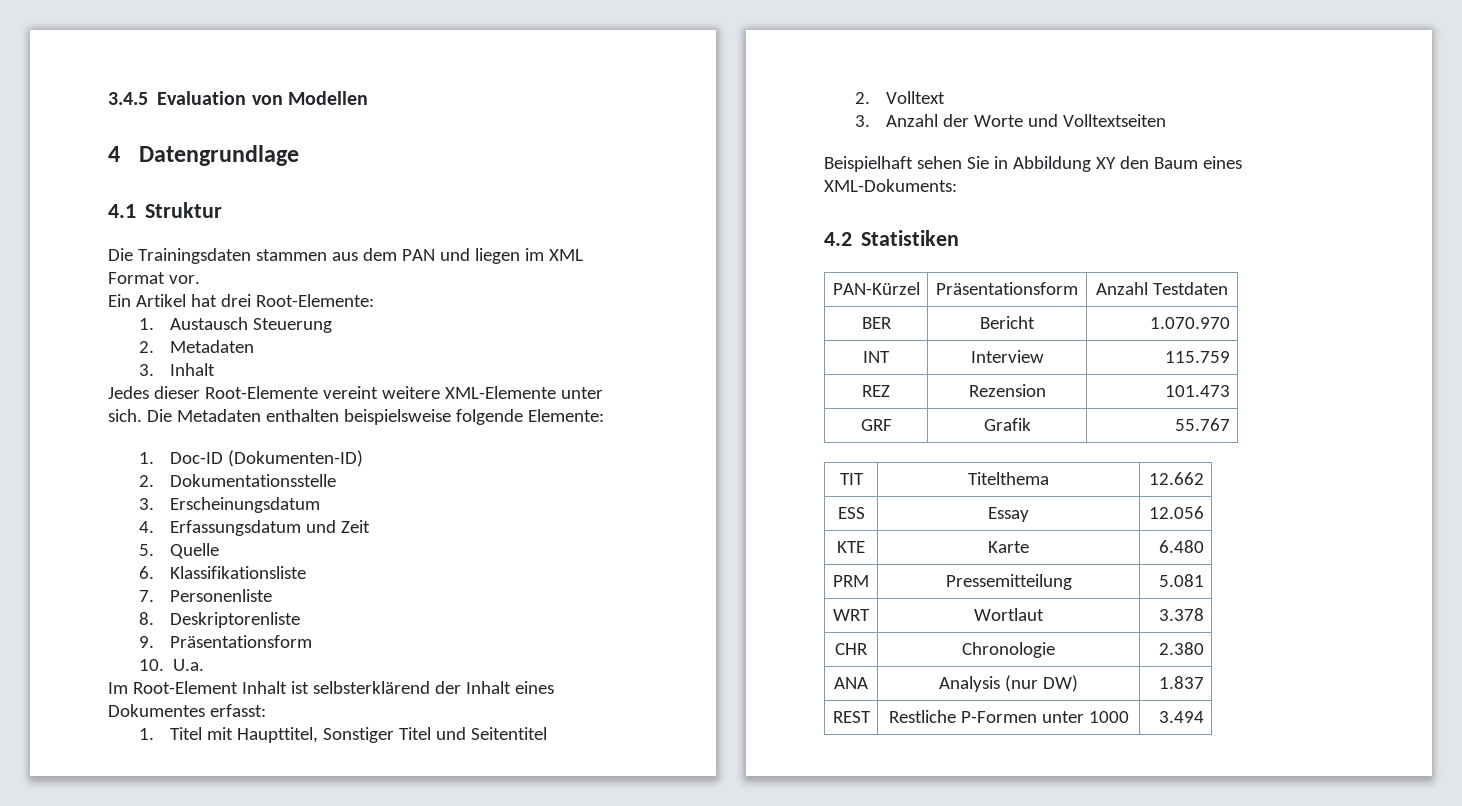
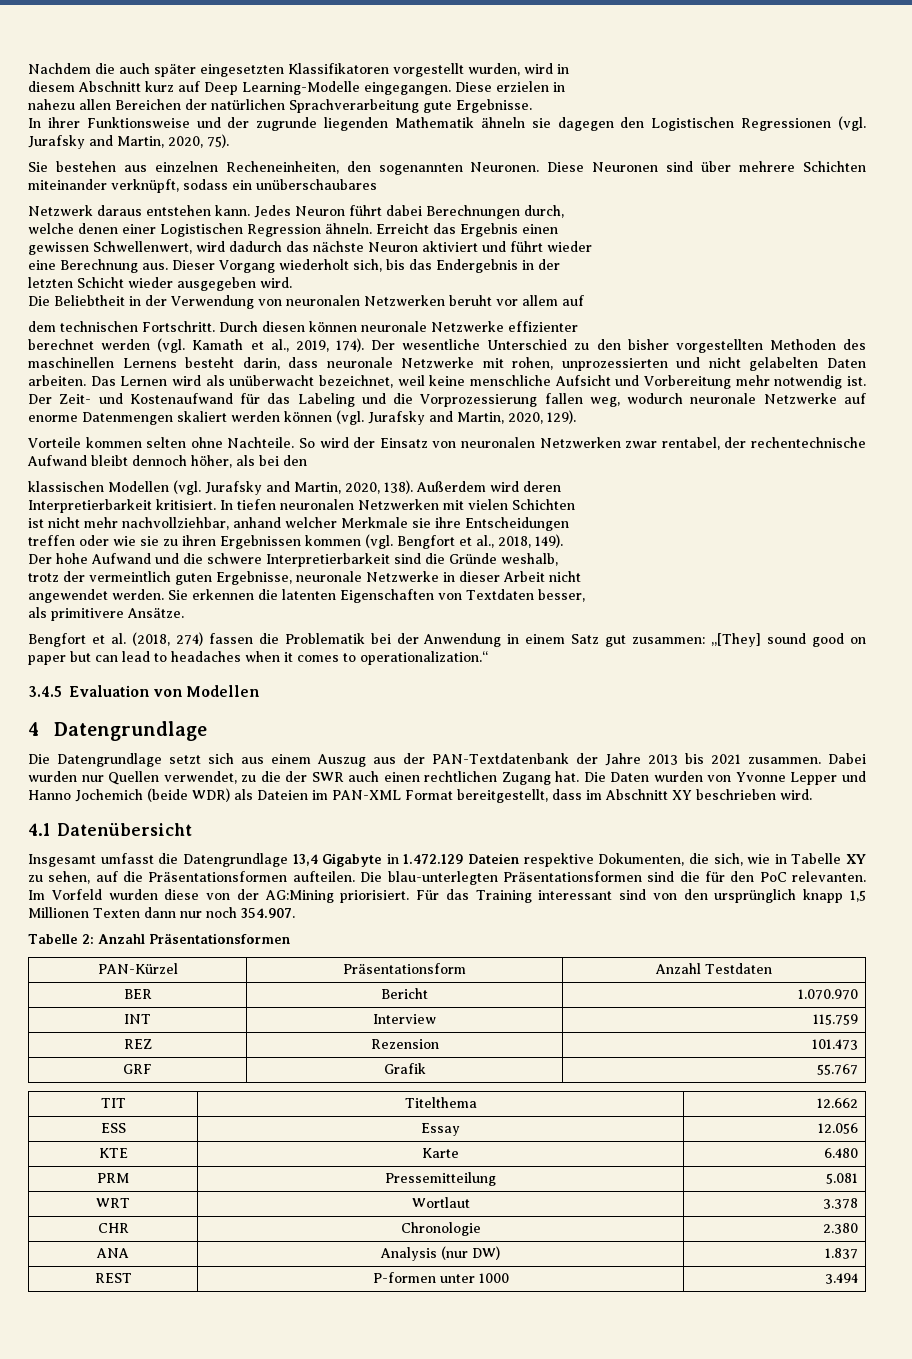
(108, 98) none -> [28,63,569,77] [28,81,565,95] [28,99,532,113] [28,116,867,131] [28,134,229,149] [28,161,866,175] [28,179,377,193] [28,205,564,219] [28,223,558,237] [28,241,592,255] [28,259,560,273] [28,277,292,291] [28,295,584,309] [28,321,578,332] [28,338,866,353] [28,357,867,371] [28,375,866,389] [28,393,866,407] [28,410,576,425] [28,437,867,450] [27,455,307,468] [28,480,561,495] [28,499,575,513] [28,517,569,531] [28,534,563,549] [28,553,558,567] [28,571,581,585] [28,589,585,603] [28,607,184,621] [28,632,866,647] [28,651,488,665] Nachdem die auch später eingesetzten Klassifikatoren vorgestellt wurden, wird in // diesem Abschnitt kurz auf Deep Learning-Modelle eingegangen. Diese erzielen in // nahezu allen Bereichen der natürlichen Sprachverarbeitung gute Ergebnisse. // In ihrer Funktionsweise und der zugrunde liegenden Mathematik ähneln sie dagegen den Logistischen Regressionen (vgl. Jurafsky and Martin, 2020, 75). // Sie bestehen aus einzelnen Recheneinheiten, den sogenannten Neuronen. Diese Neuronen sind über mehrere Schichten miteinander verknüpft, sodass ein unüberschaubares // Netzwerk daraus entstehen kann. Jedes Neuron führt dabei Berechnungen durch, // welche denen einer Logistischen Regression ähneln. Erreicht das Ergebnis einen // gewissen Schwellenwert, wird dadurch das nächste Neuron aktiviert und führt wieder // eine Berechnung aus. Dieser Vorgang wiederholt sich, bis das Endergebnis in der // letzten Schicht wieder ausgegeben wird. // Die Beliebtheit in der Verwendung von neuronalen Netzwerken beruht vor allem auf // dem technischen Fortschritt. Durch diesen können neuronale Netzwerke effizienter // berechnet werden (vgl. Kamath et al., 2019, 174). Der wesentliche Unterschied zu den bisher vorgestellten Methoden des maschinellen Lernens besteht darin, dass neuronale Netzwerke mit rohen, unprozessierten und nicht gelabelten Daten arbeiten. Das Lernen wird als unüberwacht bezeichnet, weil keine menschliche Aufsicht und Vorbereitung mehr notwendig ist. Der Zeit- und Kostenaufwand für das Labeling und die Vorprozessierung fallen weg, wodurch neuronale Netzwerke auf enorme Datenmengen skaliert werden können (vgl. Jurafsky and Martin, 2020, 129). // Vorteile kommen selten ohne Nachteile. So wird der Einsatz von neuronalen Netzwerken zwar rentabel, der rechentechnische Aufwand bleibt dennoch höher, als bei den // klassischen Modellen (vgl. Jurafsky and Martin, 2020, 138). Außerdem wird deren // Interpretierbarkeit kritisiert. In tiefen neuronalen Netzwerken mit vielen Schichten // ist nicht mehr nachvollziehbar, anhand welcher Merkmale sie ihre Entscheidungen // treffen oder wie sie zu ihren Ergebnissen kommen (vgl. Bengfort et al., 2018, 149). // Der hohe Aufwand und die schwere Interpretierbarkeit sind die Gründe weshalb, // trotz der vermeintlich guten Ergebnisse, neuronale Netzwerke in dieser Arbeit nicht // angewendet werden. Sie erkennen die latenten Eigenschaften von Textdaten besser, // als primitivere Ansätze. // Bengfort et al. (2018, 274) fassen die Problematik bei der Anwendung in einem Satz gut zusammen: „[They] sound good on paper but can lead to headaches when it comes to operationalization.“ //
[108,202,223,218] [108,248,583,264] [108,272,200,284] [108,294,374,307] [138,317,332,333] [138,340,254,353] [138,363,215,376] [108,386,603,399] [108,409,604,425] [138,450,363,467] [138,474,336,487] [138,497,320,513] [138,520,370,536] [138,543,219,559] [138,566,306,579] [138,589,272,602] [138,612,300,628] [138,635,312,648] [138,659,205,671] [108,681,554,694] [108,704,266,717] [138,727,547,743] [854,91,945,104] [854,114,1166,127] [824,156,1242,172] [824,179,957,192] [824,230,960,246] // 4.1 Struktur // Die Trainingsdaten stammen aus dem PAN und liegen im XML Format vor. // Ein Artikel hat drei Root-Elemente: // 1. Austausch Steuerung // 2. Metadaten // 3. Inhalt // Jedes dieser Root-Elemente vereint weitere XML-Elemente unter sich. Die Metadaten enthalten beispielsweise folgende Elemente: // 1. Doc-ID (Dokumenten-ID) // 2. Dokumentationsstelle // 3. Erscheinungsdatum // 4. Erfassungsdatum und Zeit // 5. Quelle // 6. Klassifikationsliste // 7. Personenliste // 8. Deskriptorenliste // 9. Präsentationsform // 10. U.a. // Im Root-Element Inhalt ist selbsterklärend der Inhalt eines Dokumentes erfasst: // 1. Titel mit Haupttitel, Sonstiger Titel und Seitentitel // 2. Volltext // 3. Anzahl der Worte und Volltextseiten // Beispielhaft sehen Sie in Abbildung XY den Baum eines XML-Dokuments: // 4.2 Statistiken -> [28,753,866,767] [28,771,866,785] [28,788,812,803] [28,823,192,836] [28,853,866,867] [28,871,867,885] [28,889,866,903] [28,907,295,918] [28,933,290,944] // Die Datengrundlage setzt sich aus einem Auszug aus der PAN-Textdatenbank der Jahre 2013 bis 2021 zusammen. Dabei wurden nur Quellen verwendet, zu die der SWR auch einen rechtlichen Zugang hat. Die Daten wurden von Yvonne Lepper und Hanno Jochemich (beide WDR) als Dateien im PAN-XML Format bereitgestellt, dass im Abschnitt XY beschrieben wird. // 4.1 Datenübersicht // Insgesamt umfasst die Datengrundlage 13,4 Gigabyte in 1.472.129 Dateien respektive Dokumenten, die sich, wie in Tabelle XY zu sehen, auf die Präsentationsformen aufteilen. Die blau-unterlegten Präsentationsformen sind die für den PoC relevanten. Im Vorfeld wurden diese von der AG:Mining priorisiert. Für das Training interessant sind von den ursprünglich knapp 1,5 Millionen Texten dann nur noch 354.907. // Tabelle 2: Anzahl Präsentationsformen
[888,710,1037,723] Restliche P-Formen -> [372,1272,436,1283] P-formen

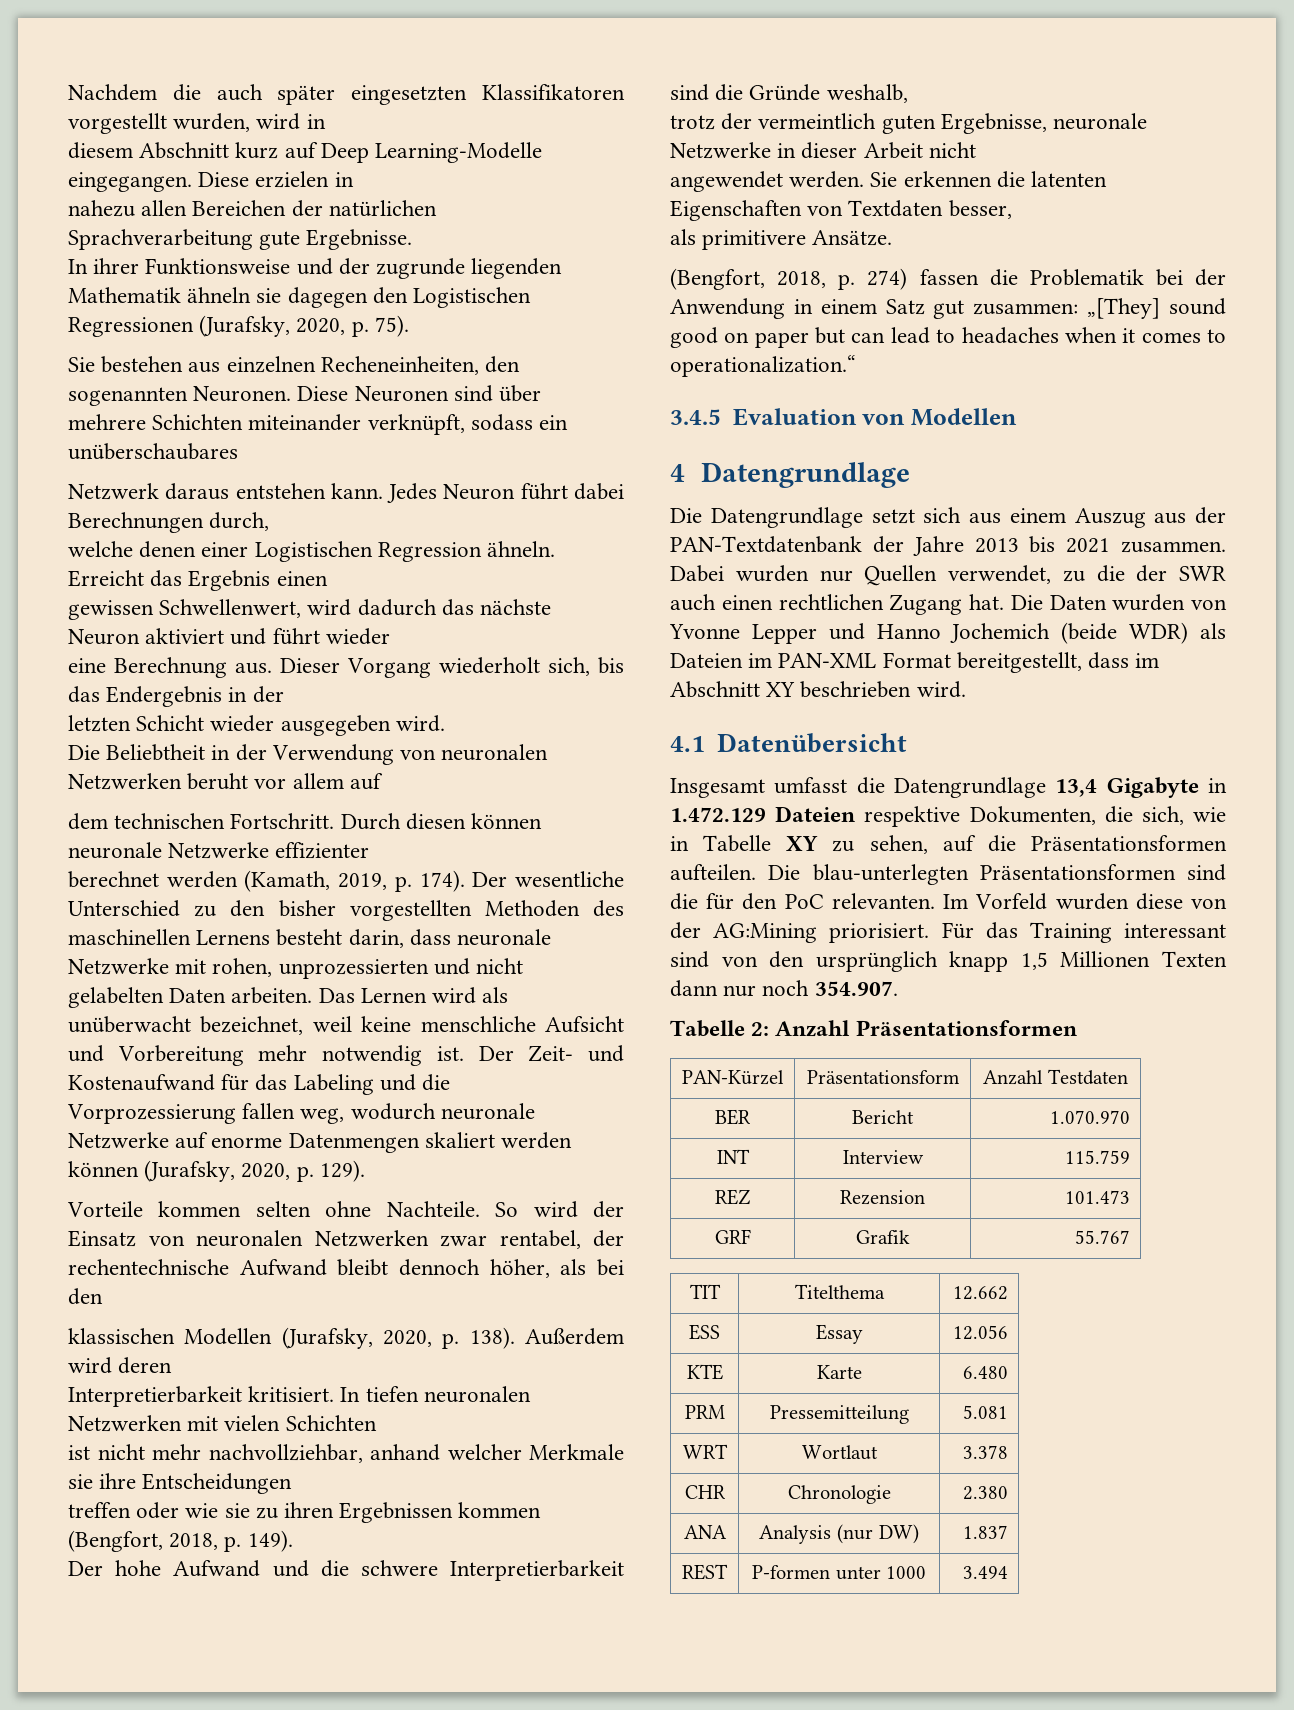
[838,116,867,131] [28,135,203,149] (vgl. Jurafsky and Martin, 2020, -> [199,315,369,337] (Jurafsky, 2020, p.
[157,338,329,353] (vgl. Kamath et al., 2019, -> [244,870,412,892] (Kamath, 2019, p.
[336,410,543,425] (vgl. Jurafsky and Martin, 2020, -> [144,1160,314,1182] (Jurafsky, 2020, p.
[173,480,380,495] (vgl. Jurafsky and Martin, 2020, -> [281,1327,460,1349] (Jurafsky, 2020, p.
[365,534,531,549] (vgl. Bengfort et al., 2018, -> [68,1530,242,1552] (Bengfort, 2018, p.
[28,632,170,647] Bengfort et al. (2018, -> [670,268,856,290] (Bengfort, 2018, p.

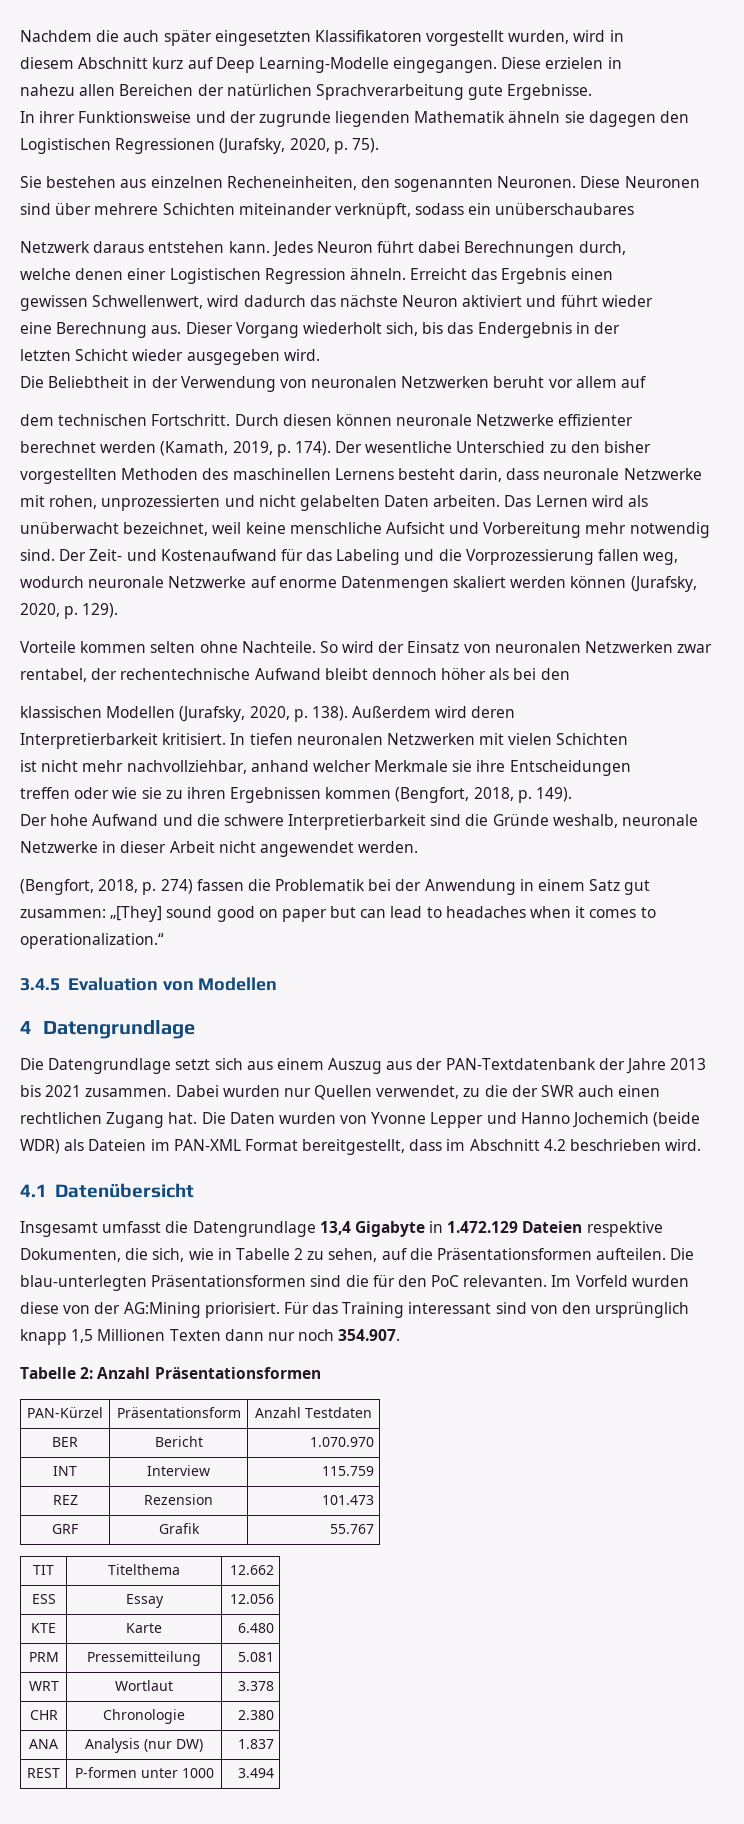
[436,1046,464,1061] ist. -> [20,549,55,561] sind.
[489,1259,550,1278] höher, -> [441,668,487,680] höher
[670,113,1047,134] // trotz der vermeintlich guten Ergebnisse, -> (618, 821) none
(976, 150) // -> (256, 847) none
[870,171,1108,188] [670,200,1012,221] [670,229,893,250] Sie erkennen die latenten Eigenschaften von Textdaten besser, // als primitivere Ansätze. -> (419, 847) none
[766,682,796,697] XY -> [543,1139,566,1151] 4.2
[786,836,819,851] XY -> [294,1248,304,1260] 2

